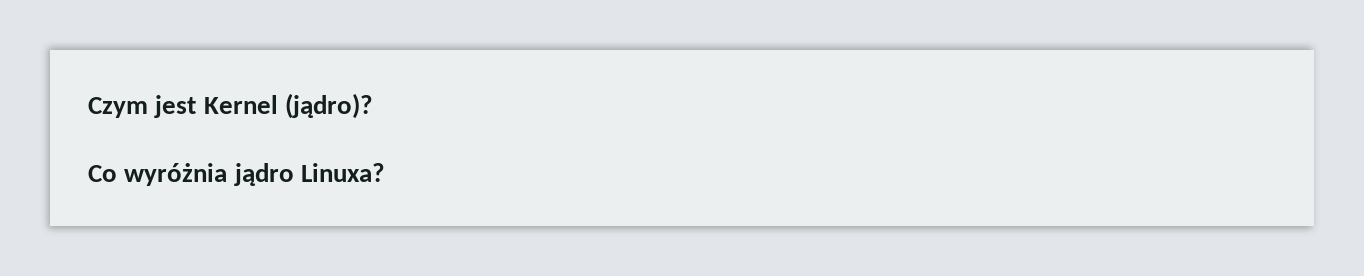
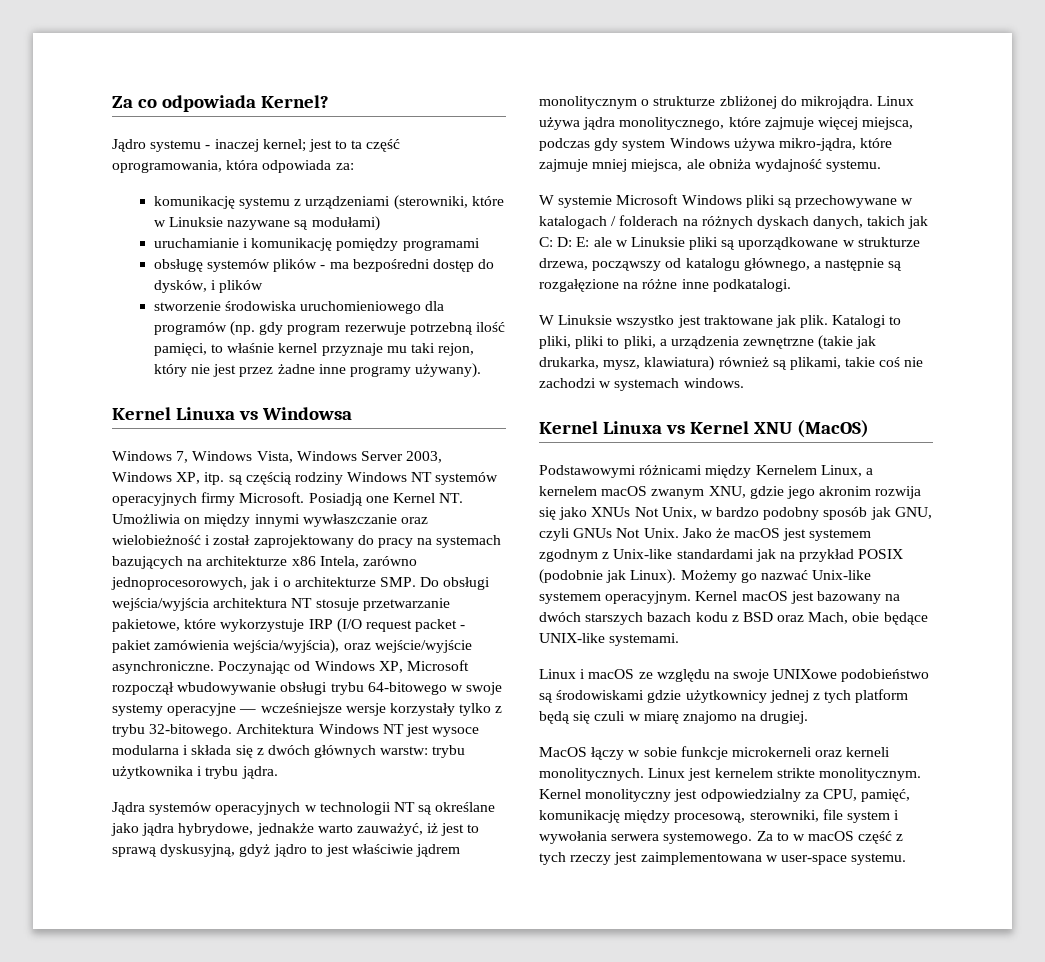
[88,93,373,119] [88,163,385,186] Czym jest Kernel (jądro)? // Co wyróżnia jądro Linuxa? -> [112,95,329,112] [112,139,401,152] [112,160,354,173] [153,195,504,210] [153,216,380,231] [153,238,480,251] [153,259,495,272] [153,280,264,293] [153,301,445,314] [153,321,505,336] [153,343,475,356] [153,363,482,378] [112,407,352,420] [112,451,443,463] [112,472,499,485] [112,492,464,506] [112,514,428,527] [112,535,502,548] [112,556,417,569] [111,577,491,590] [112,598,450,611] [112,618,466,633] [112,639,472,654] [112,660,469,674] [112,682,503,695] [112,703,503,716] [112,724,480,737] [112,745,466,758] [112,766,278,779] [112,802,496,815] [111,823,480,836] [112,844,461,857] [539,96,915,109] [539,117,914,130] [539,138,893,151] [539,159,882,172] [539,194,914,208] [539,215,929,229] [539,237,920,250] [539,258,903,271] [539,279,791,292] [539,315,902,328] [539,335,877,350] [539,356,924,371] [539,378,744,391] [539,420,869,438] [539,465,873,478] [539,486,922,499] [539,507,932,520] [539,528,872,541] [539,549,904,562] [539,569,872,584] [539,591,901,604] [539,612,928,625] [539,633,680,646] [539,669,930,682] [539,689,909,703] [539,711,809,724] [539,746,891,760] [539,768,921,781] [539,789,911,802] [539,809,900,823] [539,831,904,844] [539,852,907,865] Za co odpowiada Kernel? // Jądro systemu - inaczej kernel; jest to ta część oprogramowania, która odpowiada za: // komunikację systemu z urządzeniami (sterowniki, które w Linuksie nazywane są modułami) // uruchamianie i komunikację pomiędzy programami // obsługę systemów plików - ma bezpośredni dostęp do dysków, i plików // stworzenie środowiska uruchomieniowego dla programów (np. gdy program rezerwuje potrzebną ilość pamięci, to właśnie kernel przyznaje mu taki rejon, który nie jest przez żadne inne programy używany). // Kernel Linuxa vs Windowsa // Windows 7, Windows Vista, Windows Server 2003, Windows XP, itp. są częścią rodziny Windows NT systemów operacyjnych firmy Microsoft. Posiadją one Kernel NT. Umożliwia on między innymi wywłaszczanie oraz wielobieżność i został zaprojektowany do pracy na systemach bazujących na architekturze x86 Intela, zarówno jednoprocesorowych, jak i o architekturze SMP. Do obsługi wejścia/wyjścia architektura NT stosuje przetwarzanie pakietowe, które wykorzystuje IRP (I/O request packet - pakiet zamówienia wejścia/wyjścia), oraz wejście/wyjście asynchroniczne. Poczynając od Windows XP, Microsoft rozpoczął wbudowywanie obsługi trybu 64-bitowego w swoje systemy operacyjne — wcześniejsze wersje korzystały tylko z trybu 32-bitowego. Architektura Windows NT jest wysoce modularna i składa się z dwóch głównych warstw: trybu użytkownika i trybu jądra. // Jądra systemów operacyjnych w technologii NT są określane jako jądra hybrydowe, jednakże warto zauważyć, iż jest to sprawą dyskusyjną, gdyż jądro to jest właściwie jądrem monolitycznym o strukturze zbliżonej do mikrojądra. Linux używa jądra monolitycznego, które zajmuje więcej miejsca, podczas gdy system Windows używa mikro-jądra, które zajmuje mniej miejsca, ale obniża wydajność systemu. // W systemie Microsoft Windows pliki są przechowywane w katalogach / folderach na różnych dyskach danych, takich jak C: D: E: ale w Linuksie pliki są uporządkowane w strukturze drzewa, począwszy od katalogu głównego, a następnie są rozgałęzione na różne inne podkatalogi. // W Linuksie wszystko jest traktowane jak plik. Katalogi to pliki, pliki to pliki, a urządzenia zewnętrzne (takie jak drukarka, mysz, klawiatura) również są plikami, takie coś nie zachodzi w systemach windows. // Kernel Linuxa vs Kernel XNU (MacOS) // Podstawowymi różnicami między Kernelem Linux, a kernelem macOS zwanym XNU, gdzie jego akronim rozwija się jako XNUs Not Unix, w bardzo podobny sposób jak GNU, czyli GNUs Not Unix. Jako że macOS jest systemem zgodnym z Unix-like standardami jak na przykład POSIX (podobnie jak Linux). Możemy go nazwać Unix-like systemem operacyjnym. Kernel macOS jest bazowany na dwóch starszych bazach kodu z BSD oraz Mach, obie będące UNIX-like systemami. // Linux i macOS ze względu na swoje UNIXowe podobieństwo są środowiskami gdzie użytkownicy jednej z tych platform będą się czuli w miarę znajomo na drugiej. // MacOS łączy w sobie funkcje microkerneli oraz kerneli monolitycznych. Linux jest kernelem strikte monolitycznym. Kernel monolityczny jest odpowiedzialny za CPU, pamięć, komunikację między procesową, sterowniki, file system i wywołania serwera systemowego. Za to w macOS część z tych rzeczy jest zaimplementowana w user-space systemu.

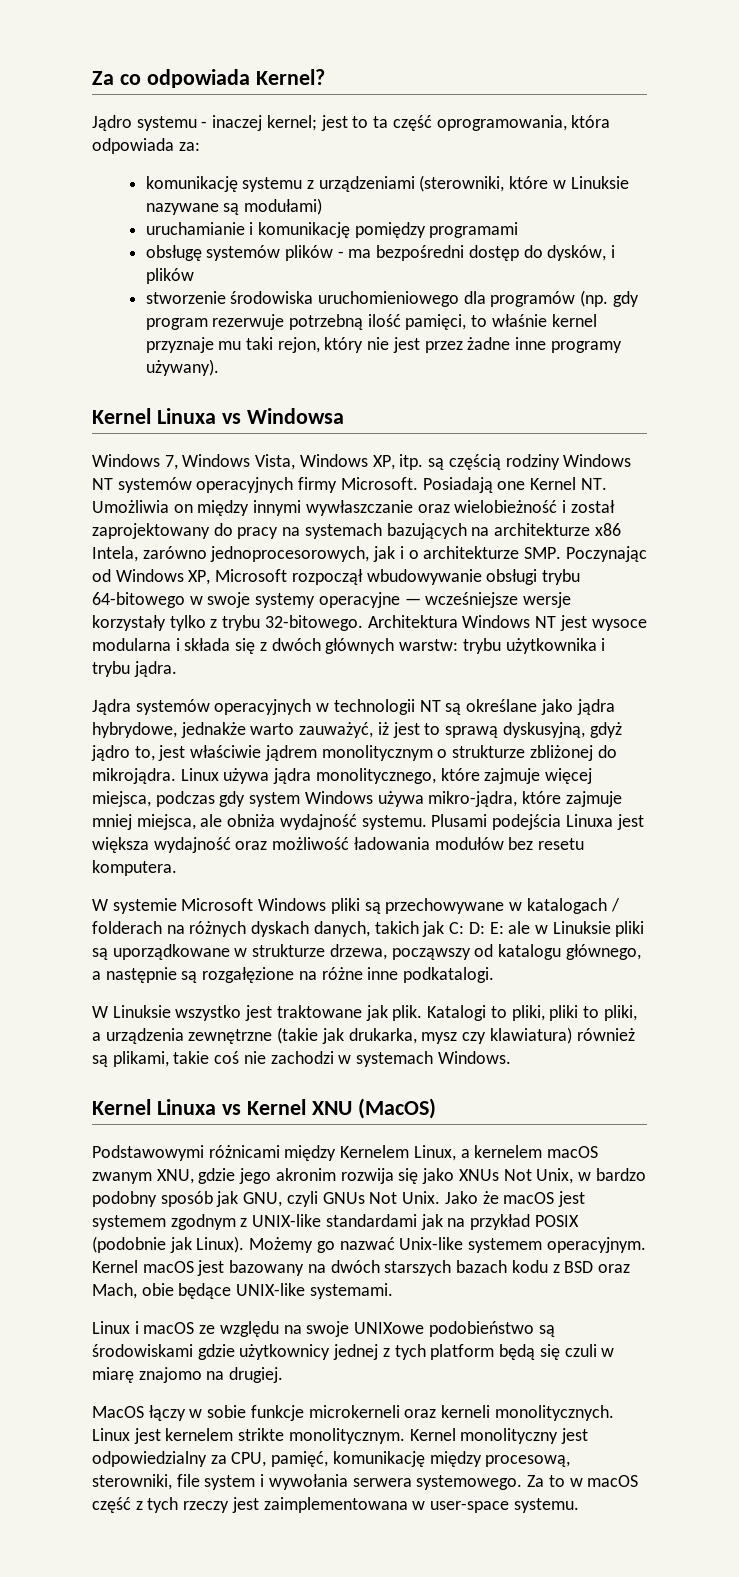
[360,451,443,463] [112,472,172,482] Server 2003, Windows -> (368, 460) none
[308,493,363,506] Posiadją -> [422,477,493,493] Posiadają
[420,577,491,590] [112,598,450,611] [112,618,466,633] [112,639,472,654] [112,661,214,674] Do obsługi wejścia/wyjścia architektura NT stosuje przetwarzanie pakietowe, które wykorzystuje IRP (I/O request packet - pakiet zamówienia wejścia/wyjścia), oraz wejście/wyjście asynchroniczne. -> (562, 553) none
[310,845,323,854] to -> [134,746,155,761] to,
(882, 166) none -> [431,814,644,830] [92,837,585,853] [92,860,177,876] Plusami podejścia Linuxa jest większa wydajność oraz możliwość ładowania modułów bez resetu komputera.
[603,360,641,370] mysz, -> [421,1032,487,1044] mysz czy
[683,378,744,388] windows. -> [437,1051,511,1064] Windows.
[613,549,673,559] Unix-like -> [252,1214,322,1227] UNIX-like

